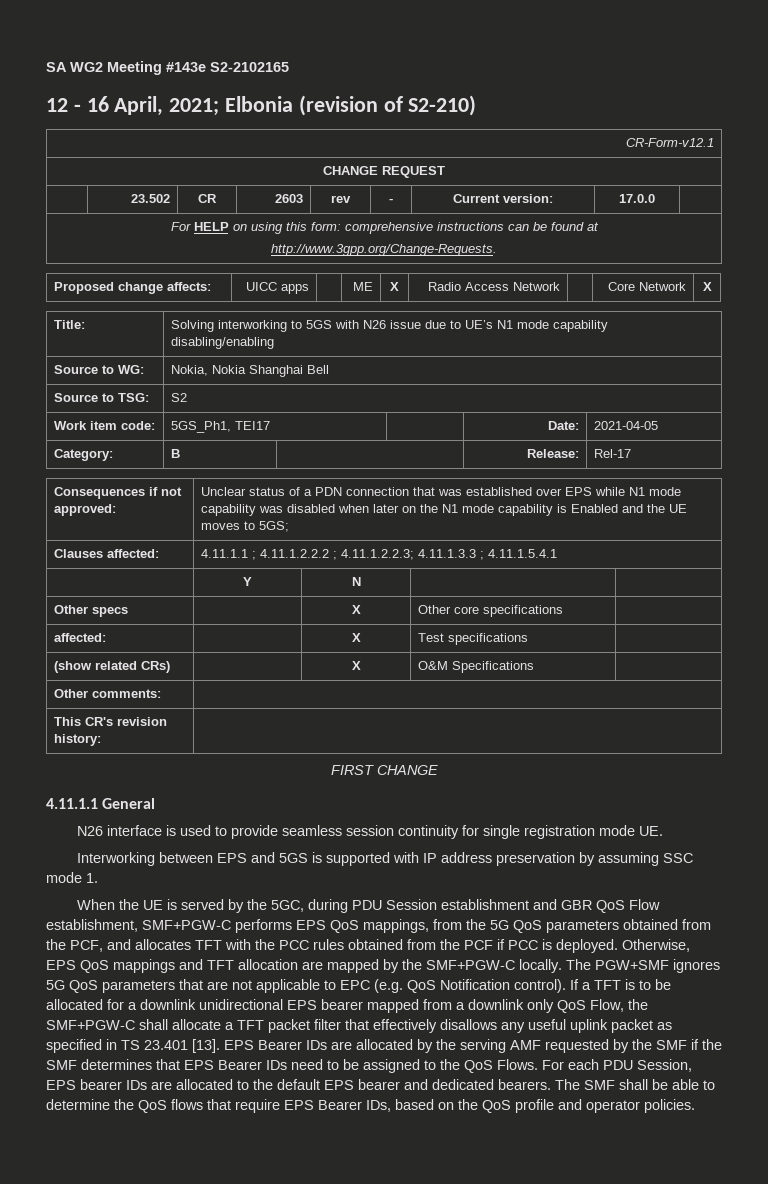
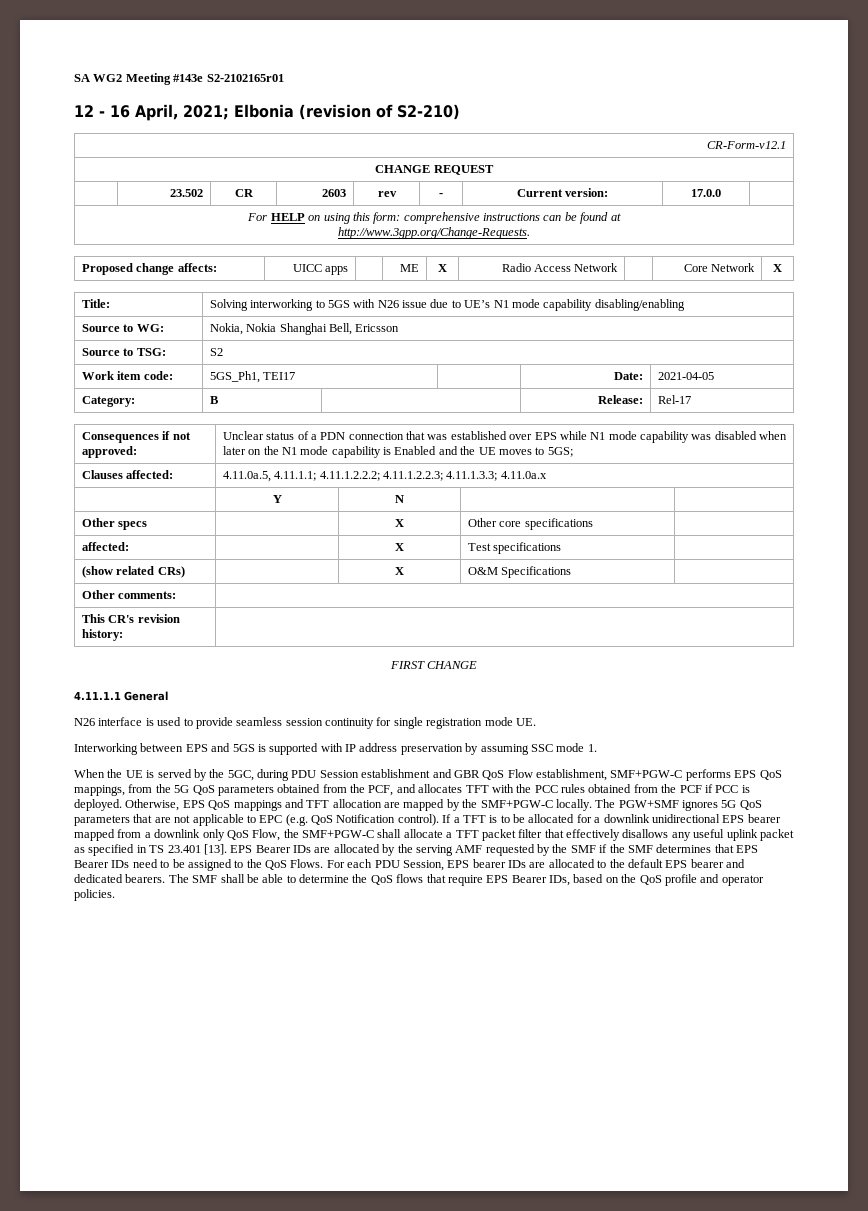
[210,62,289,72] S2-2102165 -> [206,74,284,82] S2-2102165r01
[307,365,330,374] Bell -> [328,323,400,335] Bell, Ericsson
[201,549,558,560] 4.11.1.1 ; 4.11.1.2.2.2 ; 4.11.1.2.2.3; 4.11.1.3.3 ; 4.11.1.5.4.1 -> [222,471,547,482] 4.11.0a.5, 4.11.1.1; 4.11.1.2.2.2; 4.11.1.2.2.3; 4.11.1.3.3; 4.11.0a.x

